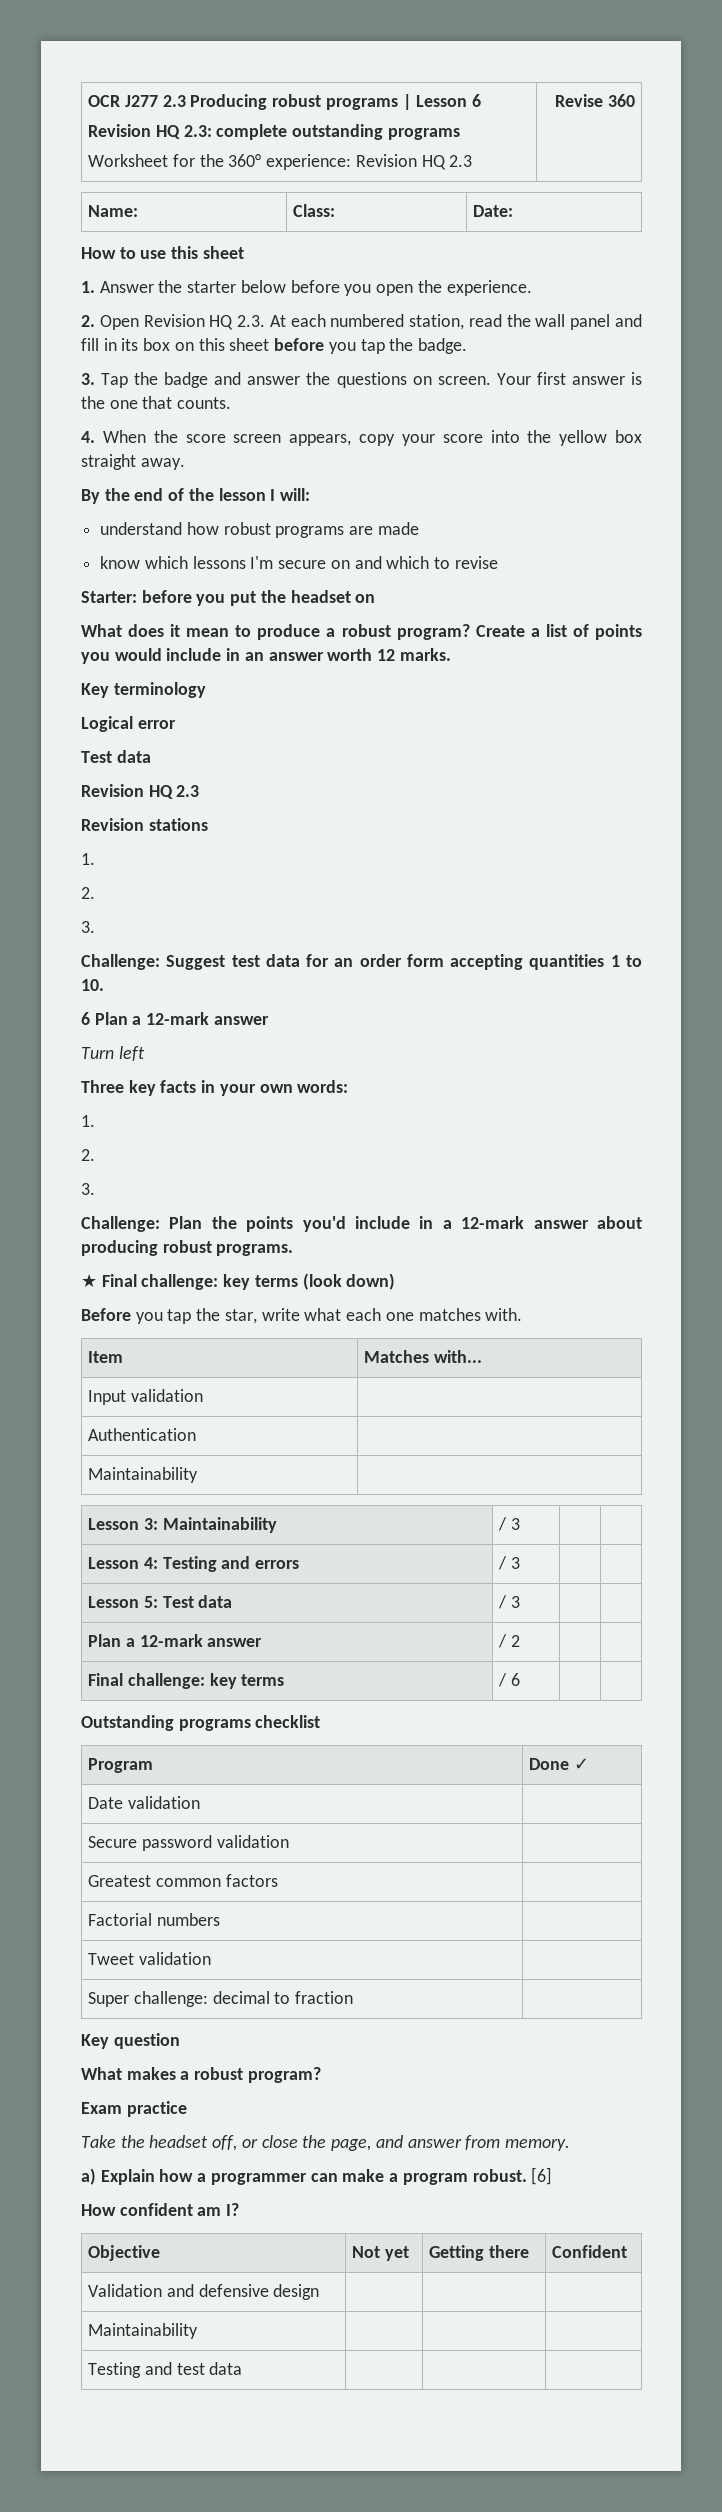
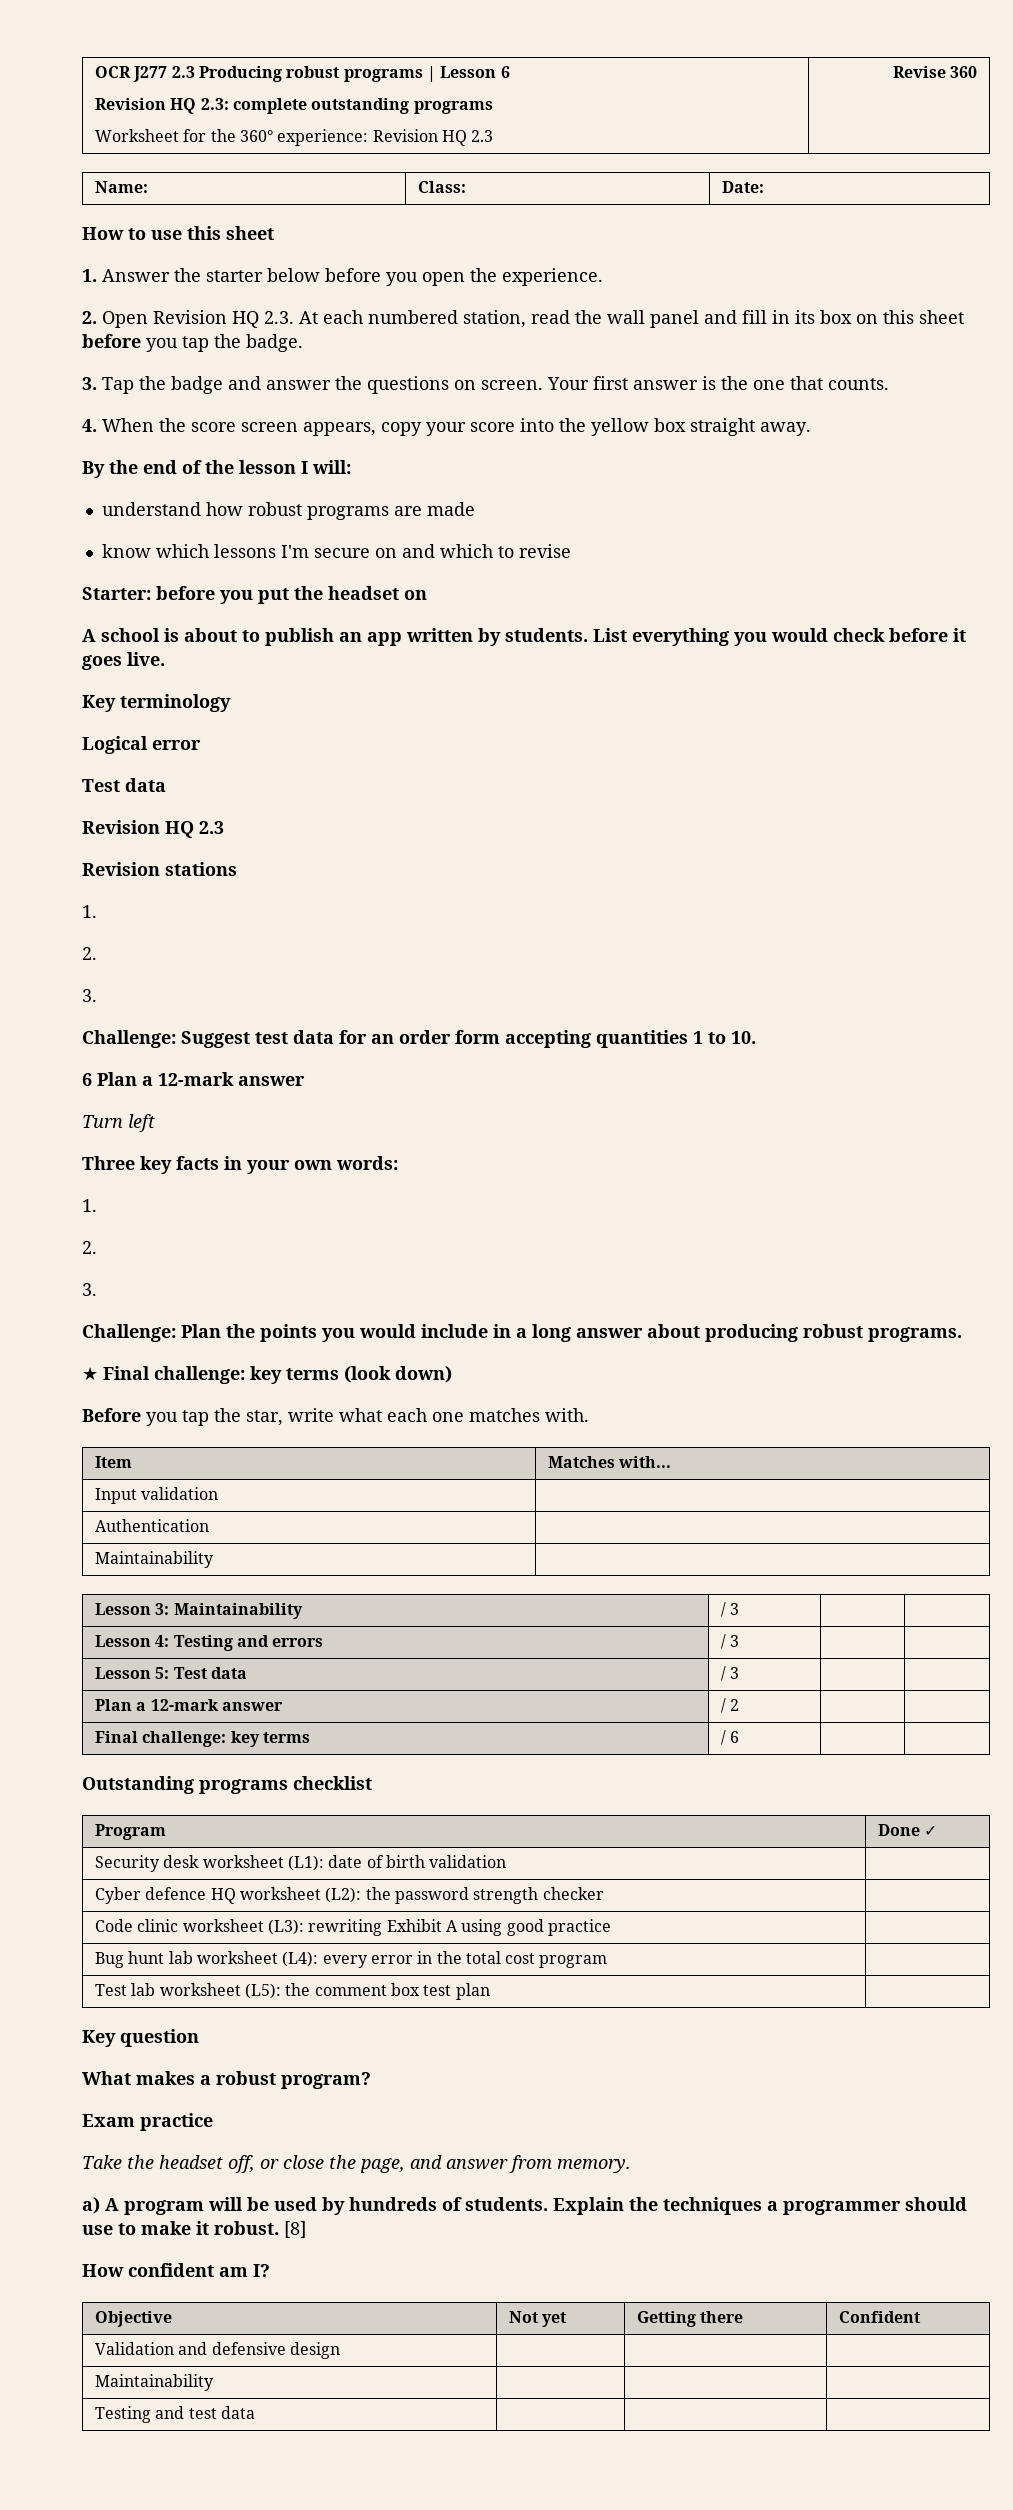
[81,624,643,640] [81,648,451,664] What does it mean to produce a robust program? Create a list of points you would include in an answer worth 12 marks. -> [82,628,966,646] [82,652,165,670] A school is about to publish an app written by students. List everything you would check before it goes live.
[302,1216,346,1232] you'd -> [322,1324,416,1342] you would
[461,1216,525,1229] 12-mark -> [532,1324,571,1342] long
[88,1796,200,1809] [88,1835,289,1851] [88,1874,278,1887] [88,1913,220,1926] [88,1952,211,1965] [88,1991,354,2007] Date validation | // Secure password validation | // Greatest common factors | // Factorial numbers | // Tweet validation | // Super challenge: decimal to fraction -> [94,1855,507,1872] [94,1887,604,1904] [94,1919,611,1936] [94,1951,608,1968] [94,1983,490,2000] Security desk worksheet (L1): date of birth validation | // Cyber defence HQ worksheet (L2): the password strength checker | // Code clinic worksheet (L3): rewriting Exhibit A using good practice | // Bug hunt lab worksheet (L4): every error in the total cost program | // Test lab worksheet (L5): the comment box test plan
[100,2167,553,2185] Explain how a programmer can make a program robust. [6] -> [105,2197,967,2215] [82,2221,306,2238] A program will be used by hundreds of students. Explain the techniques a programmer should use to make it robust. [8]

